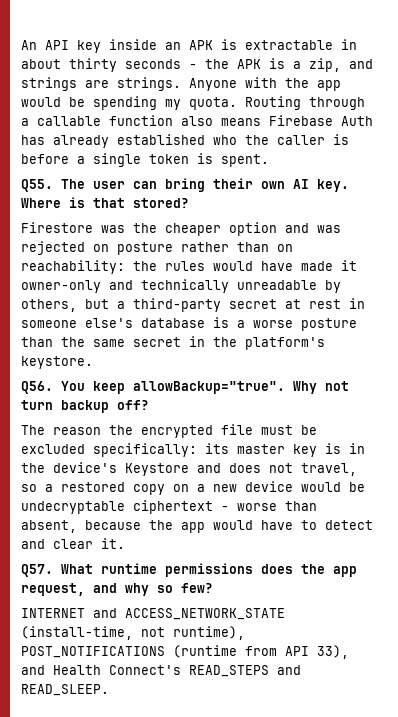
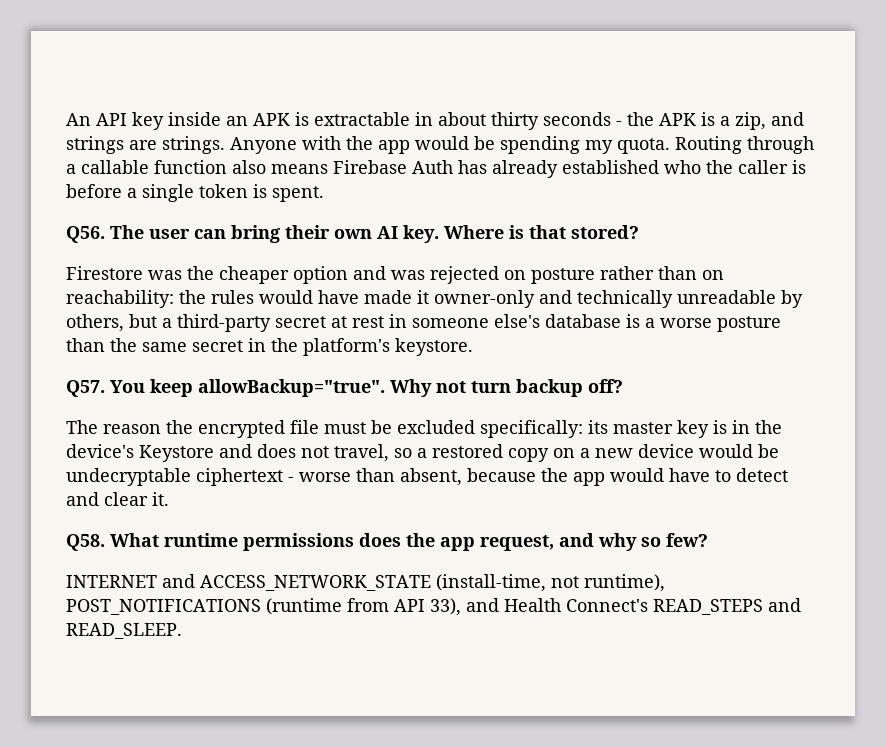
[21,179,53,192] Q55. -> [66,226,105,243] Q56.
[21,381,53,394] Q56. -> [66,380,105,397] Q57.
[21,564,53,577] Q57. -> [66,534,105,551] Q58.

